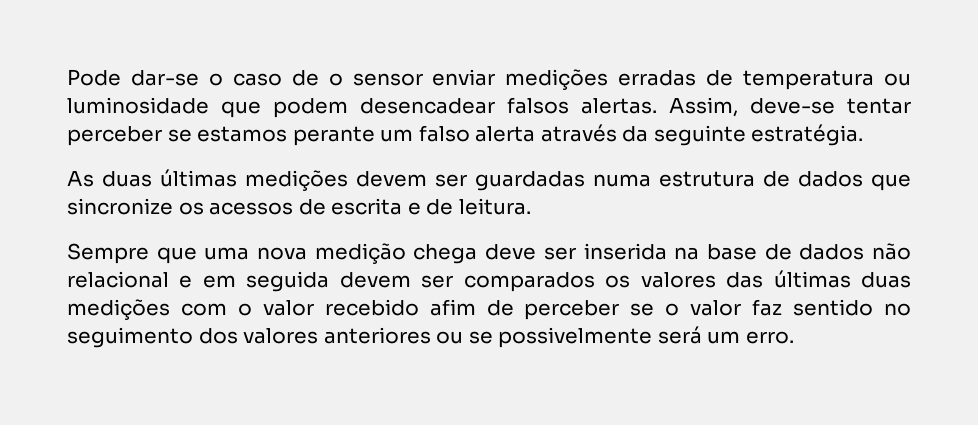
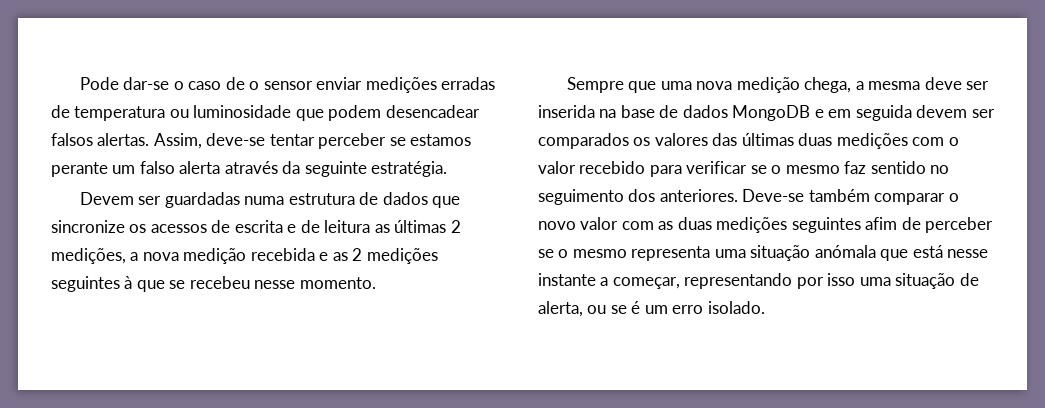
[67,169,427,191] As duas últimas medições devem -> [79,192,134,205] Devem
[458,198,531,215] leitura. -> [324,220,461,233] [51,248,438,264] [51,276,376,292] leitura as últimas 2 medições, a nova medição recebida e as 2 medições seguintes à que se recebeu nesse momento.
[413,244,478,264] chega -> [804,77,921,93] chega, a mesma
[872,243,912,260] [67,271,169,288] não relacional -> [732,105,811,121] MongoDB
(419, 307) none -> [649,161,950,177] [538,189,959,205] [538,217,861,233] para verificar se o mesmo faz sentido no seguimento dos anteriores. Deve-se também comparar o novo valor com as duas medições seguintes
[690,299,911,316] [67,326,794,348] valor faz sentido no seguimento dos valores anteriores ou se possivelmente será um erro. -> [572,245,989,261] [538,273,979,289] [538,301,765,317] mesmo representa uma situação anómala que está nesse instante a começar, representando por isso uma situação de alerta, ou se é um erro isolado.

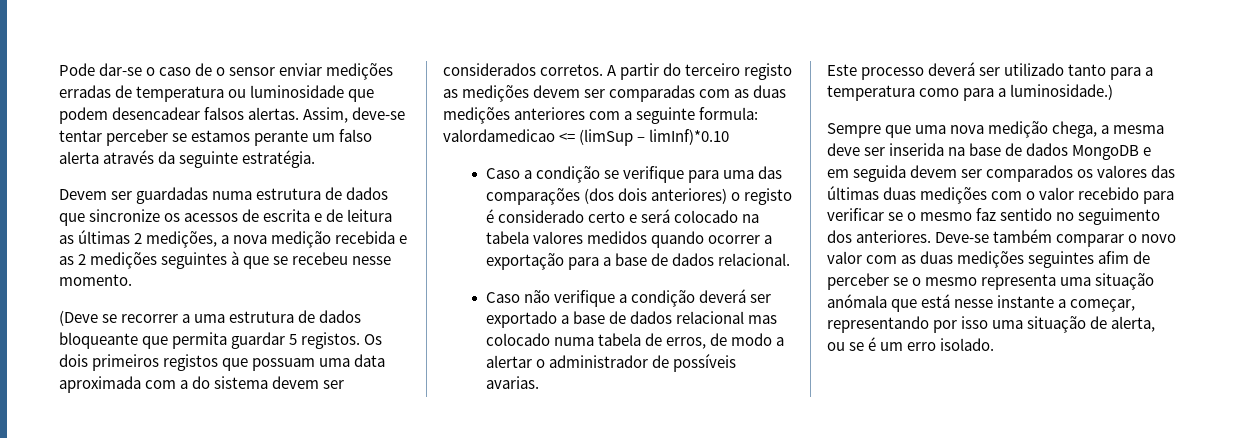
(376, 283) none -> [59,310,362,326] [59,332,383,349] [59,354,386,371] [59,376,345,393] [443,63,793,80] [443,85,787,102] [443,107,759,124] [443,129,730,146] [485,166,783,183] [485,188,793,205] [485,209,760,223] [485,231,773,248] [485,253,791,270] [485,289,772,307] [485,311,778,328] [485,333,785,349] [485,354,737,372] [485,376,539,389] [827,62,1154,80] [827,84,1114,101] // (Deve se recorrer a uma estrutura de dados bloqueante que permita guardar 5 registos. Os dois primeiros registos que possuam uma data aproximada com a do sistema devem ser considerados corretos. A partir do terceiro registo as medições devem ser comparadas com as duas medições anteriores com a seguinte formula: valordamedicao <= (limSup – limInf)*0.10 // Caso a condição se verifique para uma das comparações (dos dois anteriores) o registo é considerado certo e será colocado na tabela valores medidos quando ocorrer a exportação para a base de dados relacional. // Caso não verifique a condição deverá ser exportado a base de dados relacional mas colocado numa tabela de erros, de modo a alertar o administrador de possíveis avarias. // Este processo deverá ser utilizado tanto para a temperatura como para a luminosidade.)

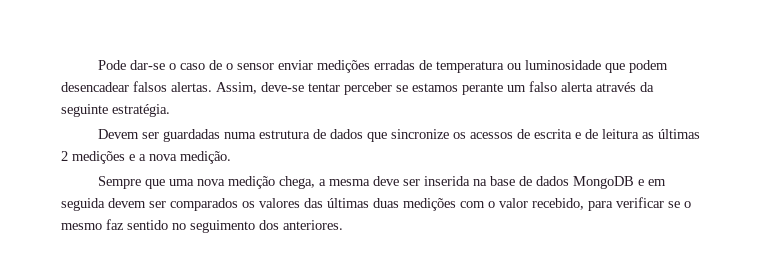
[146,231,408,248] [59,251,392,269] [59,274,132,286] [59,310,362,326] [59,332,383,349] [59,354,386,371] [59,376,345,393] [443,63,793,80] [443,85,787,102] [443,107,759,124] [443,129,730,146] [485,166,783,183] [485,188,793,205] [485,209,760,223] [485,231,773,248] [485,253,791,270] [485,289,772,307] [485,311,778,328] [485,333,785,349] [485,354,737,372] [485,376,539,389] [827,62,1154,80] [827,84,1114,101] medições, a nova medição recebida e as 2 medições seguintes à que se recebeu nesse momento. // (Deve se recorrer a uma estrutura de dados bloqueante que permita guardar 5 registos. Os dois primeiros registos que possuam uma data aproximada com a do sistema devem ser considerados corretos. A partir do terceiro registo as medições devem ser comparadas com as duas medições anteriores com a seguinte formula: valordamedicao <= (limSup – limInf)*0.10 // Caso a condição se verifique para uma das comparações (dos dois anteriores) o registo é considerado certo e será colocado na tabela valores medidos quando ocorrer a exportação para a base de dados relacional. // Caso não verifique a condição deverá ser exportado a base de dados relacional mas colocado numa tabela de erros, de modo a alertar o administrador de possíveis avarias. // Este processo deverá ser utilizado tanto para a temperatura como para a luminosidade.) -> [72,151,231,164] medições e a nova medição.
[1078,187,1140,200] recebido -> [532,198,584,210] recebido,
[935,229,1177,247] [827,251,1151,268] [827,273,1155,290] [827,294,1136,312] [827,316,1156,333] [827,337,995,351] Deve-se também comparar o novo valor com as duas medições seguintes afim de perceber se o mesmo representa uma situação anómala que está nesse instante a começar, representando por isso uma situação de alerta, ou se é um erro isolado. -> (343, 225) none

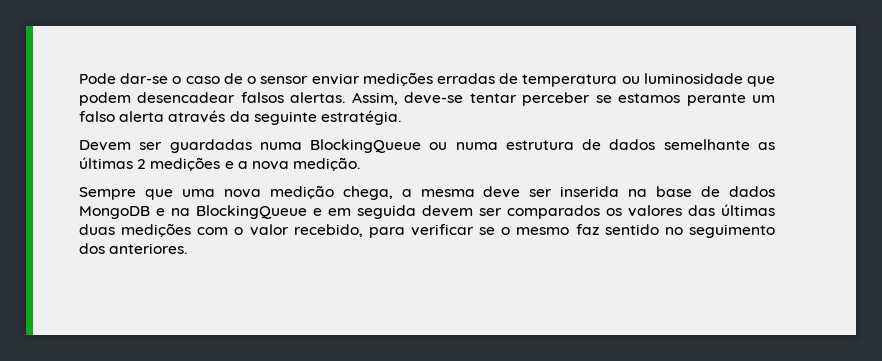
[258,129,639,142] estrutura de dados que sincronize os acessos de escrita e de leitura -> [310,139,750,153] BlockingQueue ou numa estrutura de dados semelhante
(644, 182) none -> [171,205,322,219] na BlockingQueue e

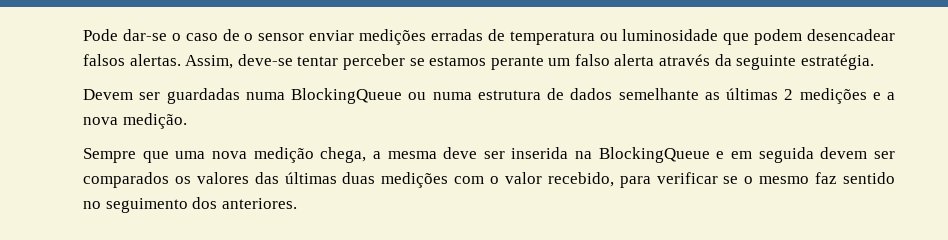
[656,186,776,197] [79,206,190,219] base de dados MongoDB e na -> (593, 155) none

